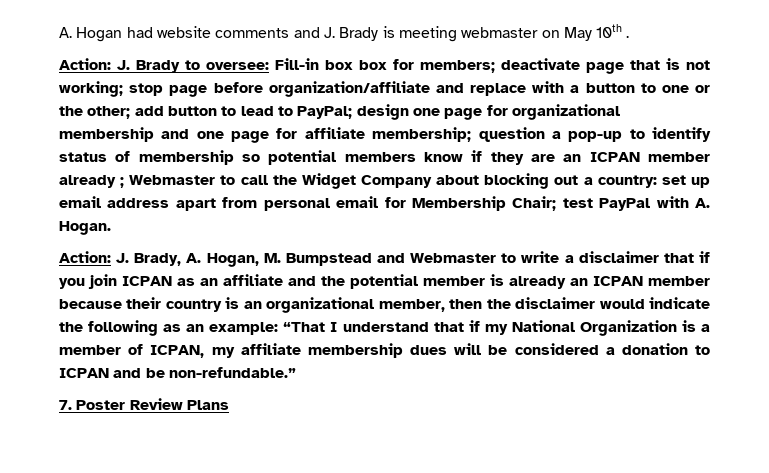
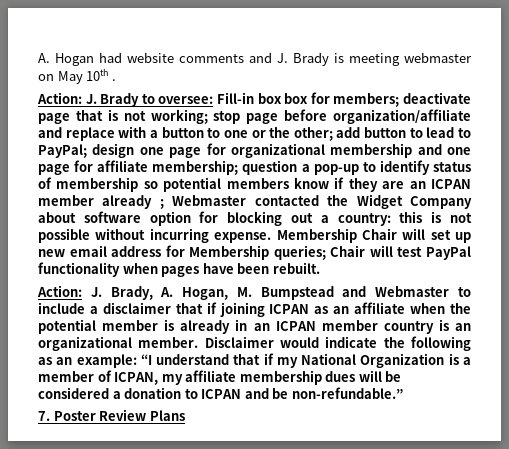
[220,175,268,185] to call -> [254,195,319,206] contacted
(480, 180) none -> [83,211,219,226] software option for
(657, 181) none -> [399,211,473,223] [38,228,426,243] this is not possible without incurring expense. Membership Chair will
(710, 182) none -> [38,249,65,257] new
[175,196,710,211] [59,221,111,235] apart from personal email for Membership Chair; test PayPal with A. Hogan. -> [165,245,471,260] [38,262,320,277] for Membership queries; Chair will test PayPal functionality when pages have been rebuilt.
[521,251,560,263] write -> [38,302,85,314] include
[59,274,117,289] you join -> [219,302,265,317] joining
[288,276,316,286] and -> [410,303,446,314] when
[570,276,710,286] [59,297,162,309] an ICPAN member because their -> [235,319,378,331] in an ICPAN member
[378,297,596,312] member, then the disclaimer -> [138,336,274,348] member. Disclaimer
[283,322,338,332] “That I -> [140,354,152,365] “I

